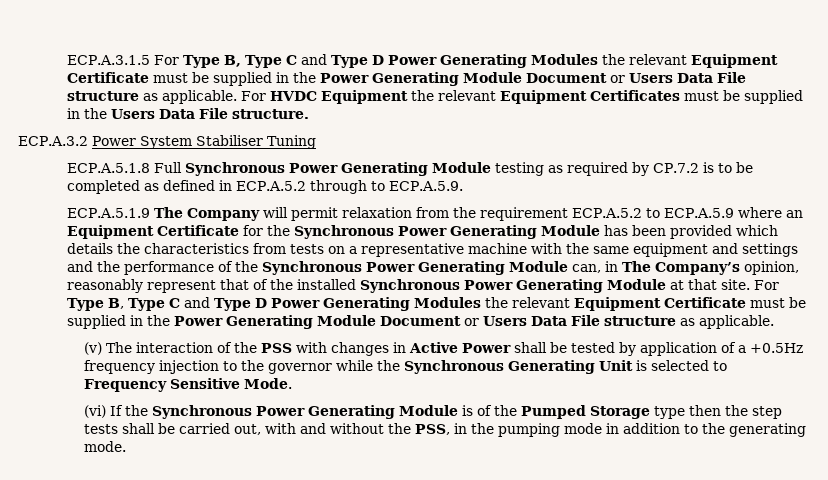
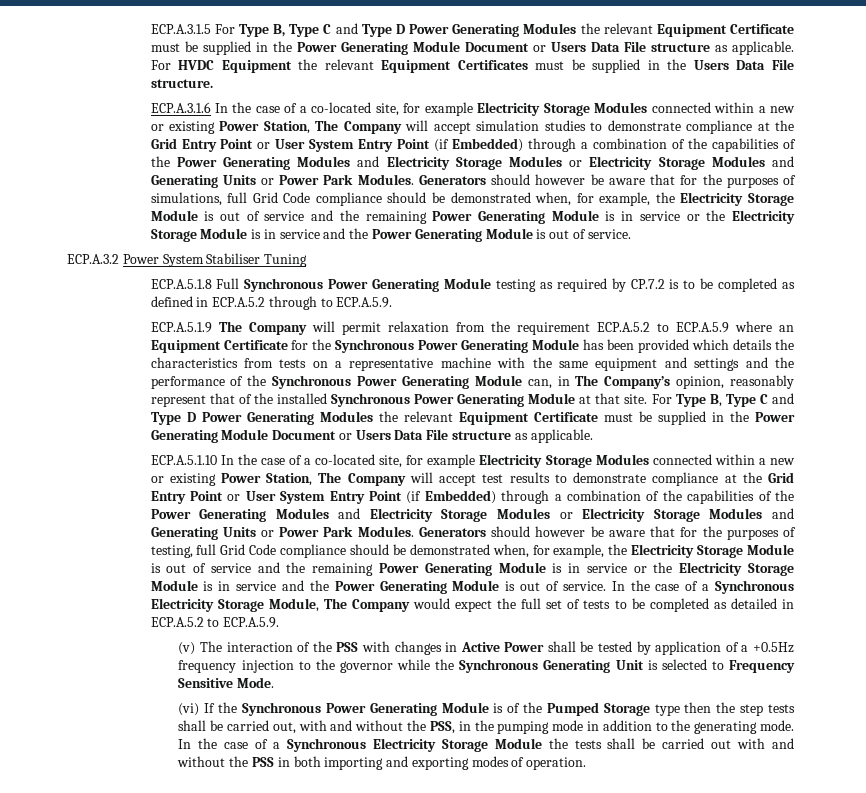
(310, 114) none -> [150,102,796,116] [150,120,794,134] [150,138,797,152] [150,156,794,170] [150,174,797,188] [150,192,794,206] [150,210,796,224] [150,228,631,242] // ECP.A.3.1.6 In the case of a co-located site, for example Electricity Storage Modules connected within a new or existing Power Station, The Company will accept simulation studies to demonstrate compliance at the Grid Entry Point or User System Entry Point (if Embedded) through a combination of the capabilities of the Power Generating Modules and Electricity Storage Modules or Electricity Storage Modules and Generating Units or Power Park Modules. Generators should however be aware that for the purposes of simulations, full Grid Code compliance should be demonstrated when, for example, the Electricity Storage Module is out of service and the remaining Power Generating Module is in service or the Electricity Storage Module is in service and the Power Generating Module is out of service.
(775, 322) none -> [150,454,796,468] [150,472,794,486] [150,490,795,504] [150,508,794,522] [150,526,797,540] [150,544,794,558] [150,562,795,576] [150,580,795,594] [150,598,795,612] [150,617,280,628] // ECP.A.5.1.10 In the case of a co-located site, for example Electricity Storage Modules connected within a new or existing Power Station, The Company will accept test results to demonstrate compliance at the Grid Entry Point or User System Entry Point (if Embedded) through a combination of the capabilities of the Power Generating Modules and Electricity Storage Modules or Electricity Storage Modules and Generating Units or Power Park Modules. Generators should however be aware that for the purposes of testing, full Grid Code compliance should be demonstrated when, for example, the Electricity Storage Module is out of service and the remaining Power Generating Module is in service or the Electricity Storage Module is in service and the Power Generating Module is out of service. In the case of a Synchronous Electricity Storage Module, The Company would expect the full set of tests to be completed as detailed in ECP.A.5.2 to ECP.A.5.9.
(126, 446) none -> [178,738,794,752] [177,756,587,770] In the case of a Synchronous Electricity Storage Module the tests shall be carried out with and without the PSS in both importing and exporting modes of operation.

